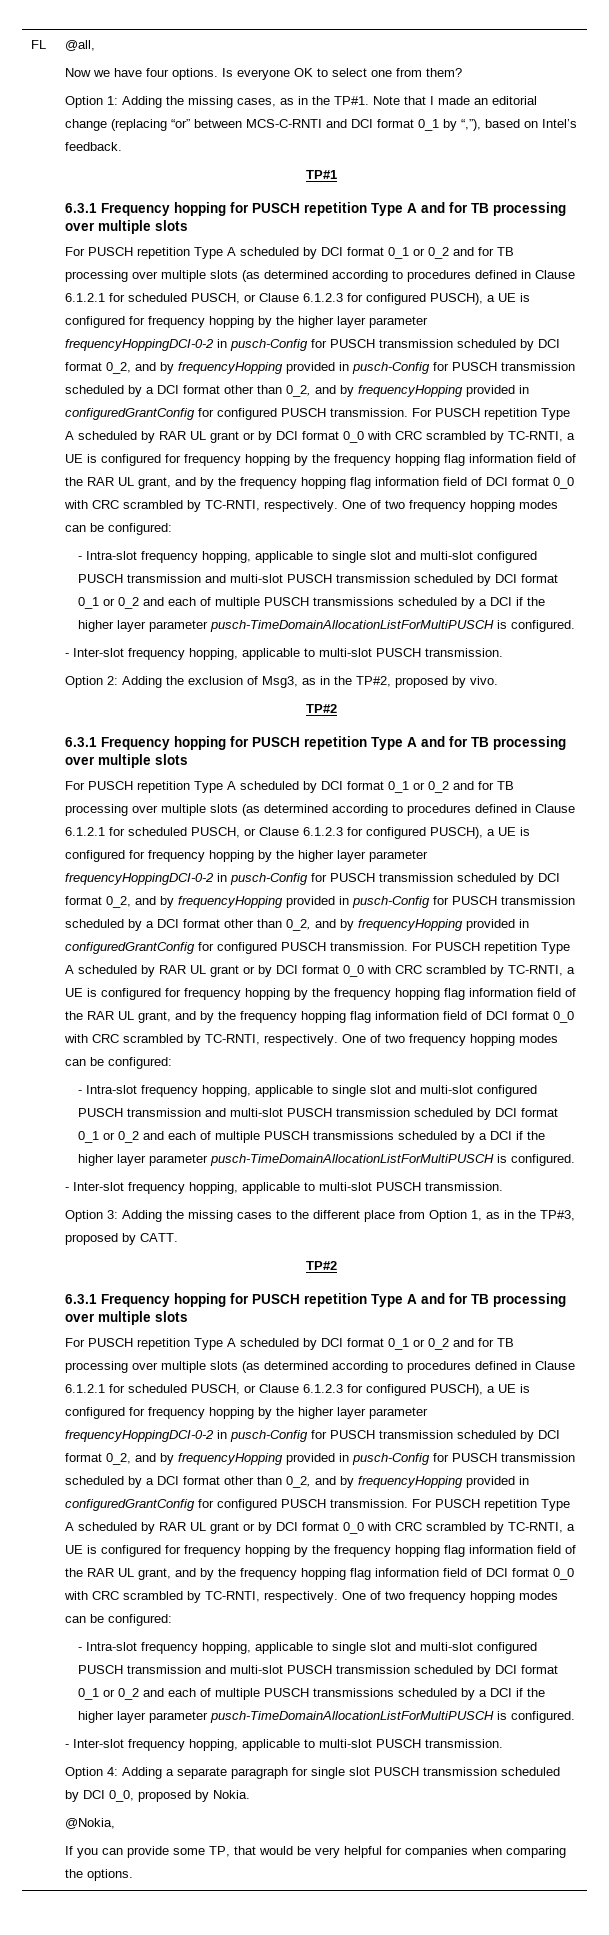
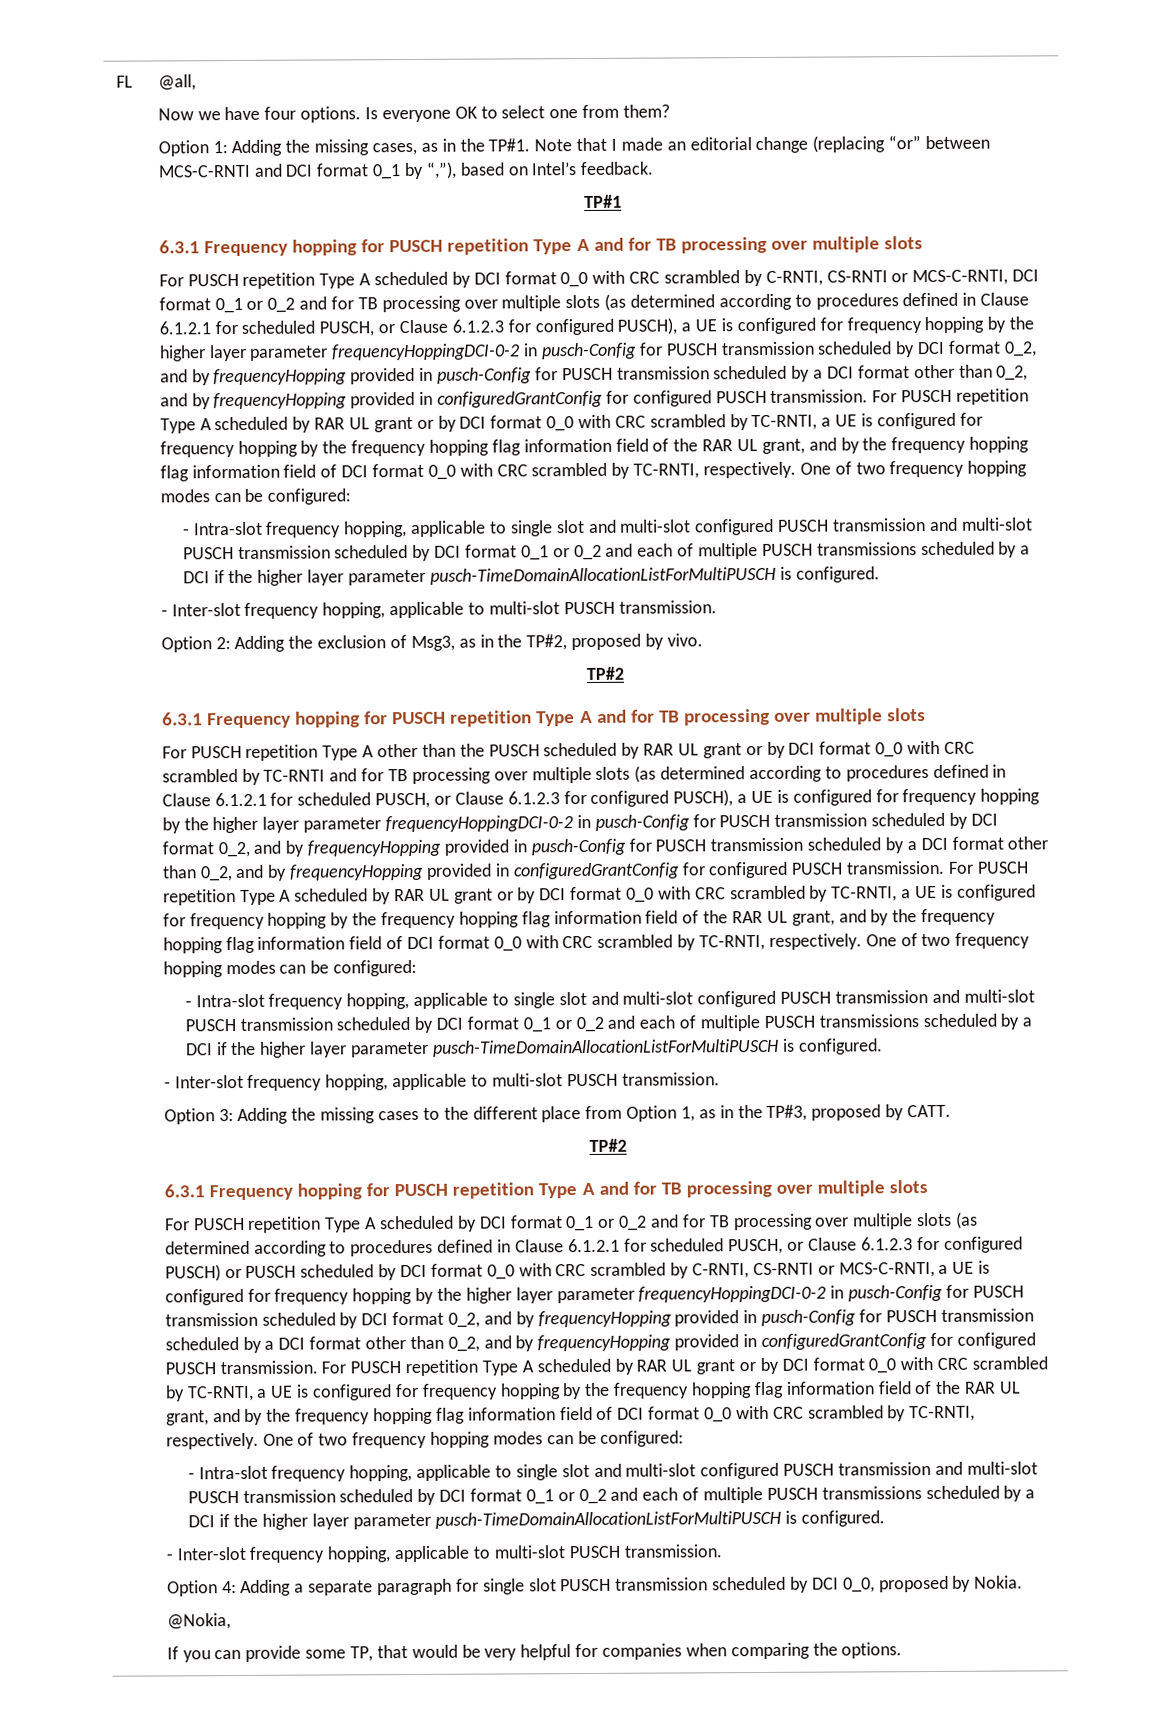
(385, 251) none -> [560,269,1040,288] [158,297,211,311] 0_0 with CRC scrambled by C-RNTI, CS-RNTI or MCS-C-RNTI, DCI format
[240,781,450,793] scheduled by DCI format 0_1 or 0_2 -> [376,740,975,759] [161,768,326,785] other than the PUSCH scheduled by RAR UL grant or by DCI format 0_0 with CRC scrambled by TC-RNTI
[430,1384,484,1396] PUSCH), -> [164,1261,935,1282] PUSCH) or PUSCH scheduled by DCI format 0_0 with CRC scrambled by C-RNTI, CS-RNTI or MCS-C-RNTI,

